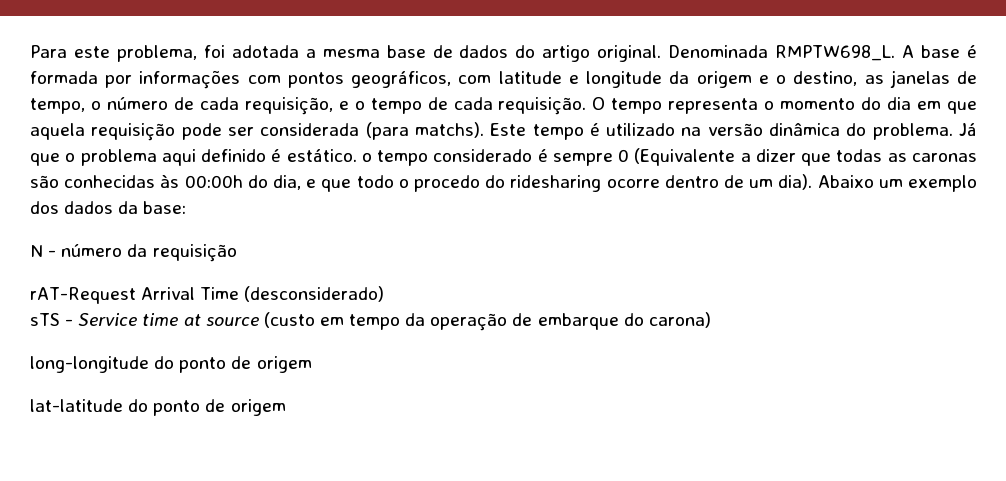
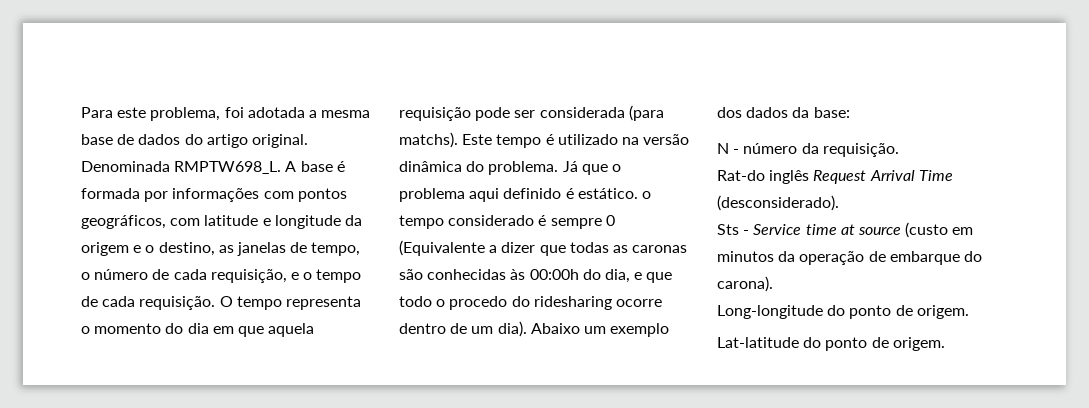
[152,244,237,262] [30,286,385,304] [30,313,60,326] requisição // rAT-Request Arrival Time (desconsiderado) // sTS -> [822,143,899,157] [717,170,953,184] [717,195,839,211] [717,224,739,235] requisição. // Rat-do inglês Request Arrival Time (desconsiderado). // Sts
[349,314,401,330] tempo -> [717,251,774,262] minutos
[648,312,711,328] [30,356,312,373] [30,399,286,416] carona) // long-longitude do ponto de origem // lat-latitude do ponto de origem -> [717,276,773,292] [717,305,969,319] [717,337,945,351] carona). // Long-longitude do ponto de origem. // Lat-latitude do ponto de origem.

